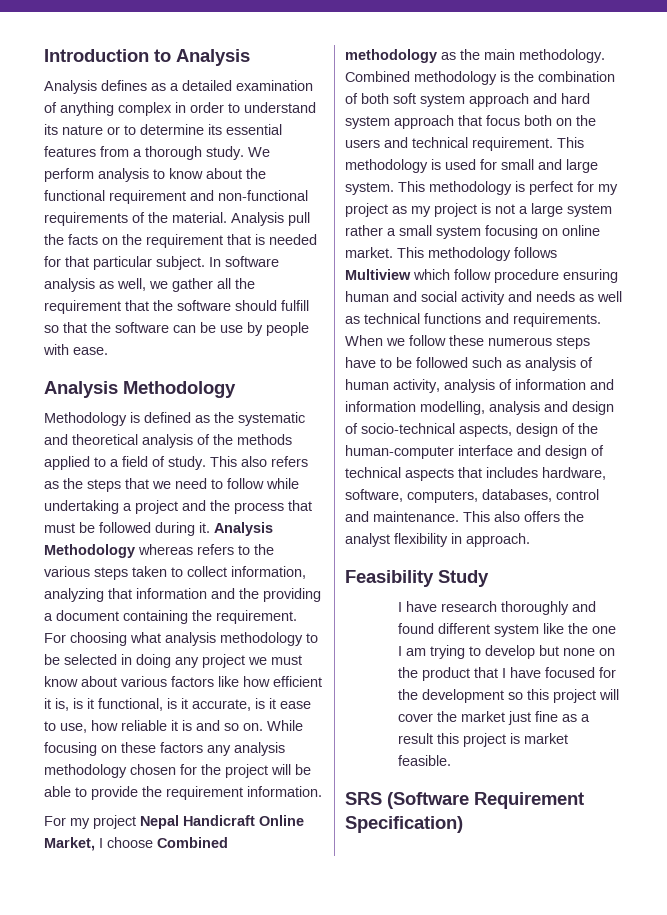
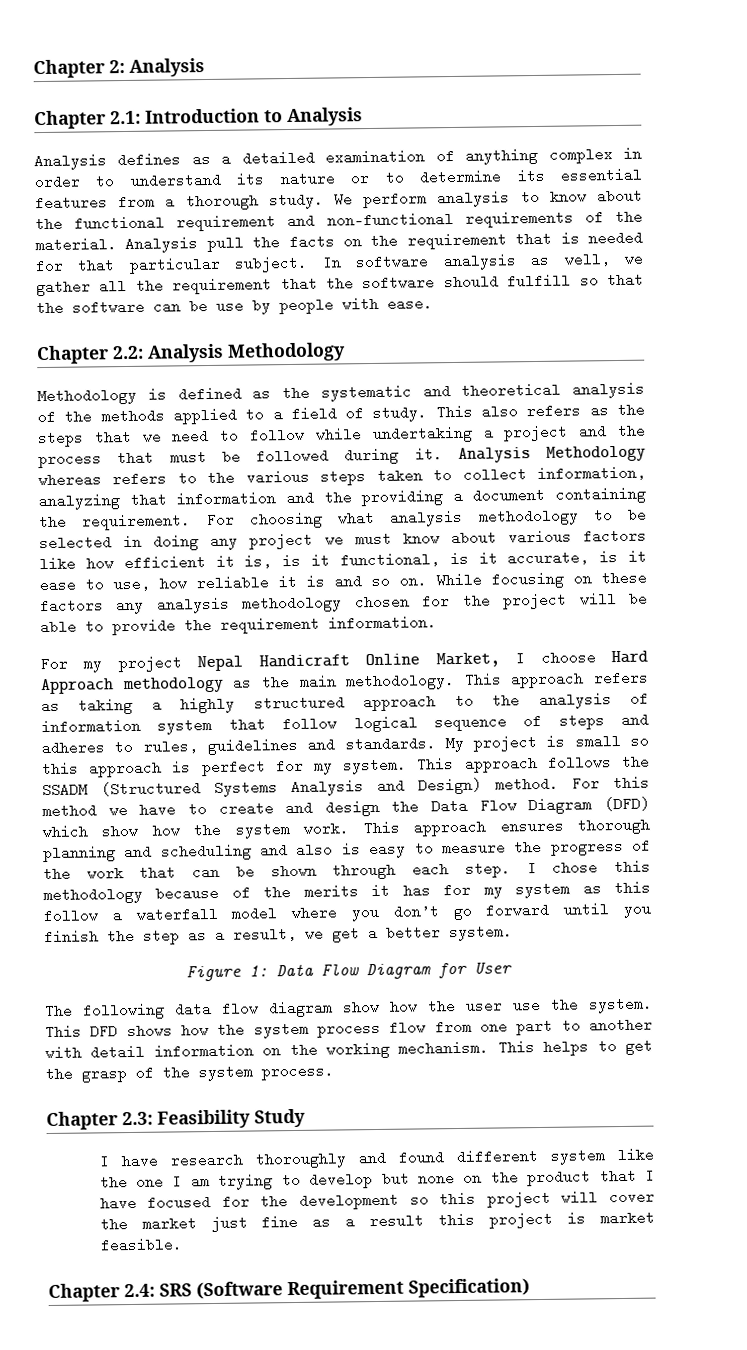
(44, 55) none -> [33,58,205,79] [34,110,141,130] Chapter 2: Analysis // Chapter 2.1:
(108, 351) none -> [36,345,144,365] Chapter 2.2:
[157,837,228,848] Combined -> [611,650,649,664] [41,678,114,695] Hard Approach
[345,71,615,85] [345,93,590,107] [345,115,596,129] [345,137,584,151] [345,159,598,173] [345,181,618,195] [345,203,612,217] [345,225,600,239] [345,247,557,261] [345,269,618,283] [345,291,622,305] [345,313,601,327] [345,335,590,349] [345,357,593,371] [345,379,614,393] [345,401,614,415] [345,423,598,437] [345,445,604,459] [345,467,606,481] [345,489,599,503] [345,511,584,522] [345,533,530,547] Combined methodology is the combination of both soft system approach and hard system approach that focus both on the users and technical requirement. This methodology is used for small and large system. This methodology is perfect for my project as my project is not a large system rather a small system focusing on online market. This methodology follows Multiview which follow procedure ensuring human and social activity and needs as well as technical functions and requirements. When we follow these numerous steps have to be followed such as analysis of human activity, analysis of information and information modelling, analysis and design of socio-technical aspects, design of the human-computer interface and design of technical aspects that includes hardware, software, computers, databases, control and maintenance. This also offers the analyst flexibility in approach. // -> [463,670,649,689] [41,691,650,715] [41,712,649,735] [41,733,649,756] [42,754,650,778] [42,776,650,798] [42,796,650,819] [42,818,651,840] [43,838,652,863] [43,860,652,882] [43,881,651,905] [43,902,651,924] [44,924,513,945] [185,962,512,982] [44,996,653,1020] [45,1017,653,1040] [45,1038,653,1060] [45,1063,334,1083] [46,1111,153,1131] This approach refers as taking a highly structured approach to the analysis of information system that follow logical sequence of steps and adheres to rules, guidelines and standards. My project is small so this approach is perfect for my system. This approach follows the SSADM (Structured Systems Analysis and Design) method. For this method we have to create and design the Data Flow Diagram (DFD) which show how the system work. This approach ensures thorough planning and scheduling and also is easy to measure the progress of the work that can be shown through each step. I chose this methodology because of the merits it has for my system as this follow a waterfall model where you don’t go forward until you finish the step as a result, we get a better system. // Figure 1: Data Flow Diagram for User // The following data flow diagram show how the user use the system. This DFD shows how the system process flow from one part to another with detail information on the working mechanism. This helps to get the grasp of the system process. // Chapter 2.3:
(452, 760) none -> [48,1283,155,1303] Chapter 2.4:

